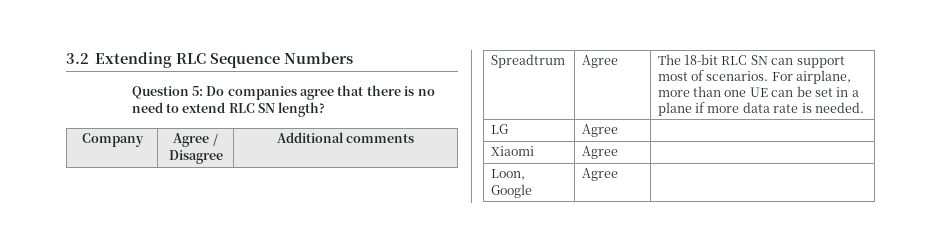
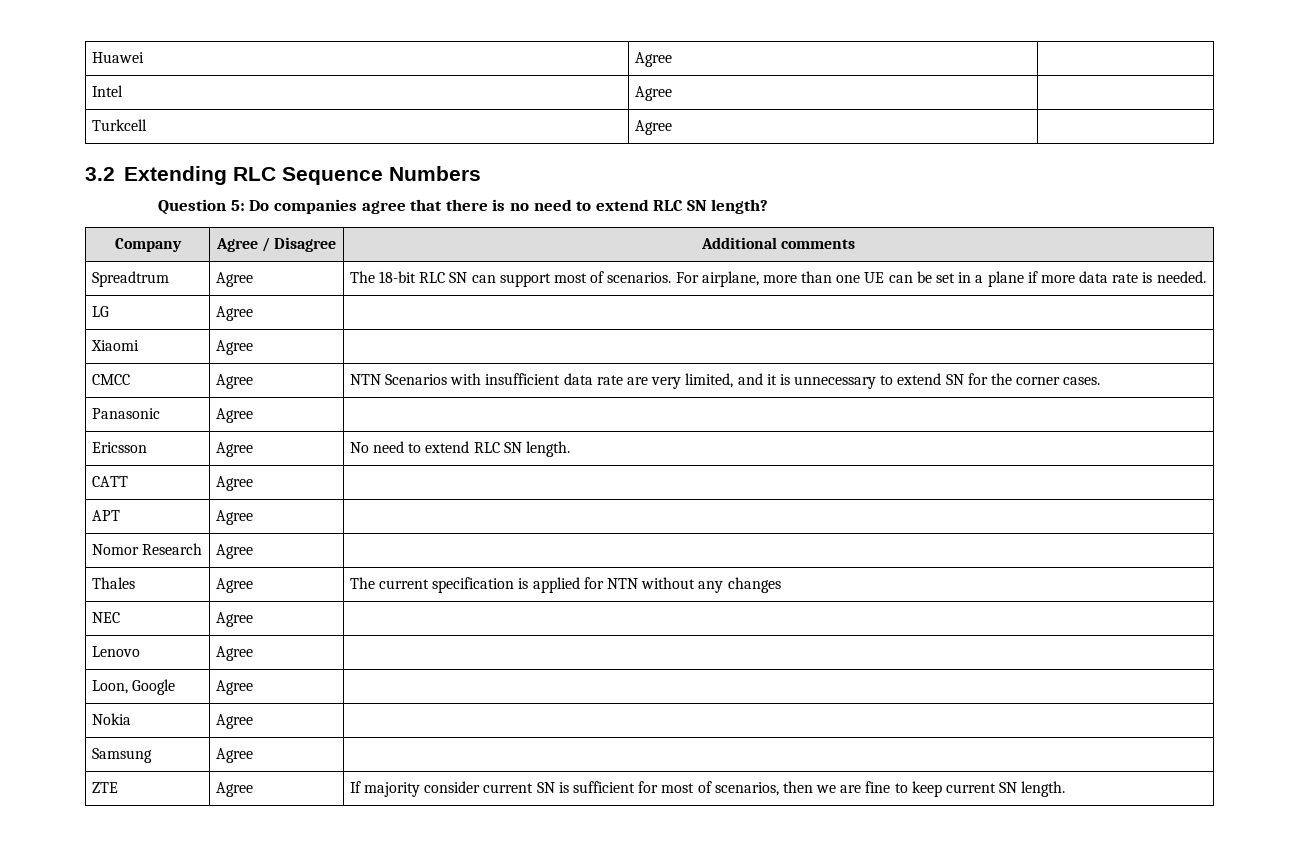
(66, 58) none -> [91,52,144,63] [634,52,672,67] [91,85,123,97] [634,86,672,101] [91,119,147,131] [634,120,672,135] Huawei | Agree | // Intel | Agree | // Turkcell | Agree | //
[490,169,525,180] [490,184,532,198] [581,168,618,181] Loon, Google | Agree | -> [91,374,130,385] [215,374,253,389] [349,373,1101,389] [91,408,160,419] [215,408,253,423] [91,442,147,453] [215,442,253,457] [349,441,570,457] [91,476,128,487] [215,476,253,491] [91,510,120,521] [215,510,253,525] [91,543,203,555] [215,544,253,559] [91,577,135,589] [215,578,253,593] [349,577,781,593] [91,612,120,623] [215,612,253,627] [91,646,140,657] [215,646,253,661] [91,679,176,695] [215,680,253,695] [91,713,131,725] [215,714,253,729] [91,748,152,763] [215,748,253,763] [91,782,118,793] [215,782,253,797] [349,781,1066,797] CMCC | Agree | NTN Scenarios with insufficient data rate are very limited, and it is unnecessary to extend SN for the corner cases. // Panasonic | Agree | // Ericsson | Agree | No need to extend RLC SN length. // CATT | Agree | // APT | Agree | // Nomor Research | Agree | // Thales | Agree | The current specification is applied for NTN without any changes // NEC | Agree | // Lenovo | Agree | // Loon, Google | Agree | // Nokia | Agree | // Samsung | Agree | // ZTE | Agree | If majority consider current SN is sufficient for most of scenarios, then we are fine to keep current SN length.

